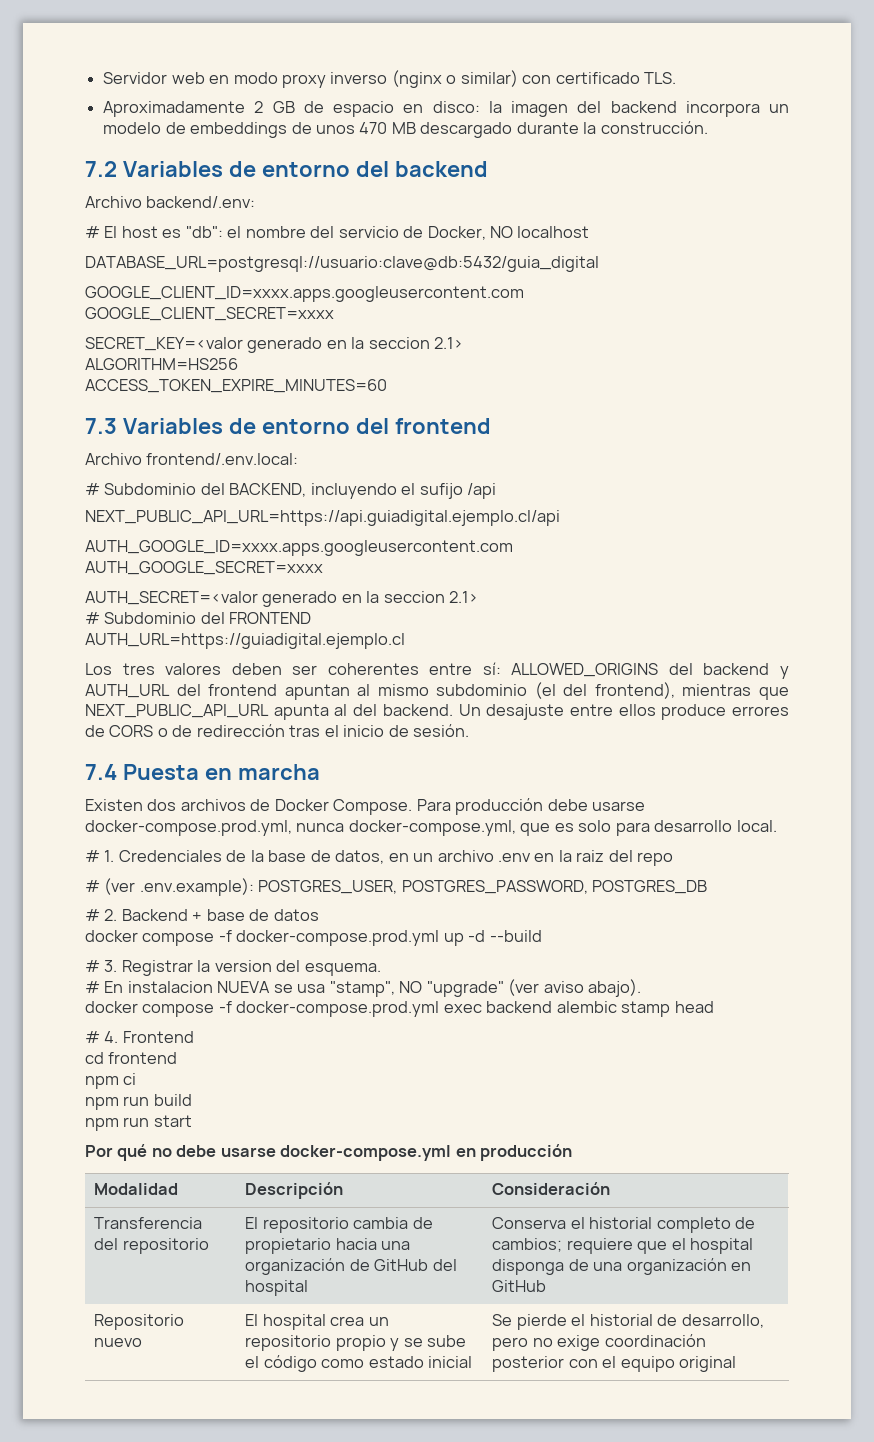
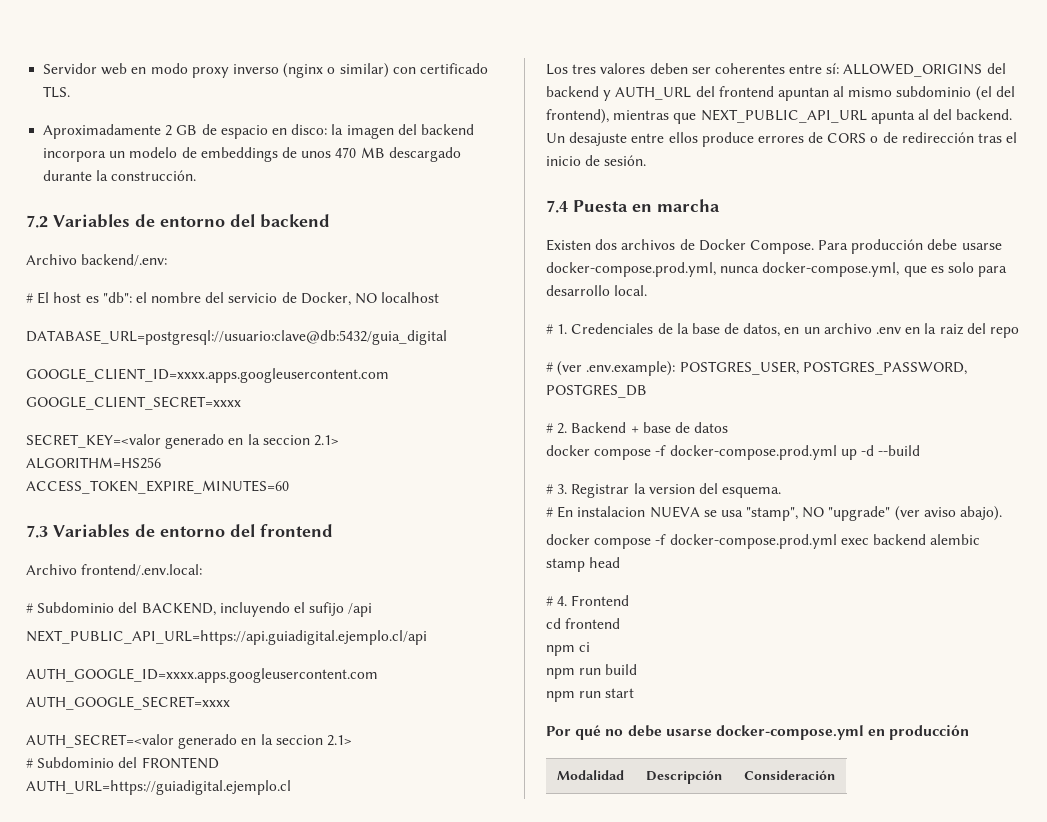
[94,1217,203,1229] [94,1238,209,1254] [245,1217,433,1233] [245,1238,411,1254] [245,1258,457,1275] [245,1280,309,1296] [492,1217,756,1233] [492,1238,754,1254] [492,1258,752,1275] [492,1280,547,1292] [94,1314,185,1330] [94,1338,143,1347] [245,1314,389,1330] [245,1335,467,1351] [245,1355,473,1372] [492,1314,764,1330] [492,1334,706,1351] [492,1356,737,1372] // Transferencia del repositorio | El repositorio cambia de propietario hacia una organización de GitHub del hospital | Conserva el historial completo de cambios; requiere que el hospital disponga de una organización en GitHub // Repositorio nuevo | El hospital crea un repositorio propio y se sube el código como estado inicial | Se pierde el historial de desarrollo, pero no exige coordinación posterior con el equipo original -> (835, 775) none

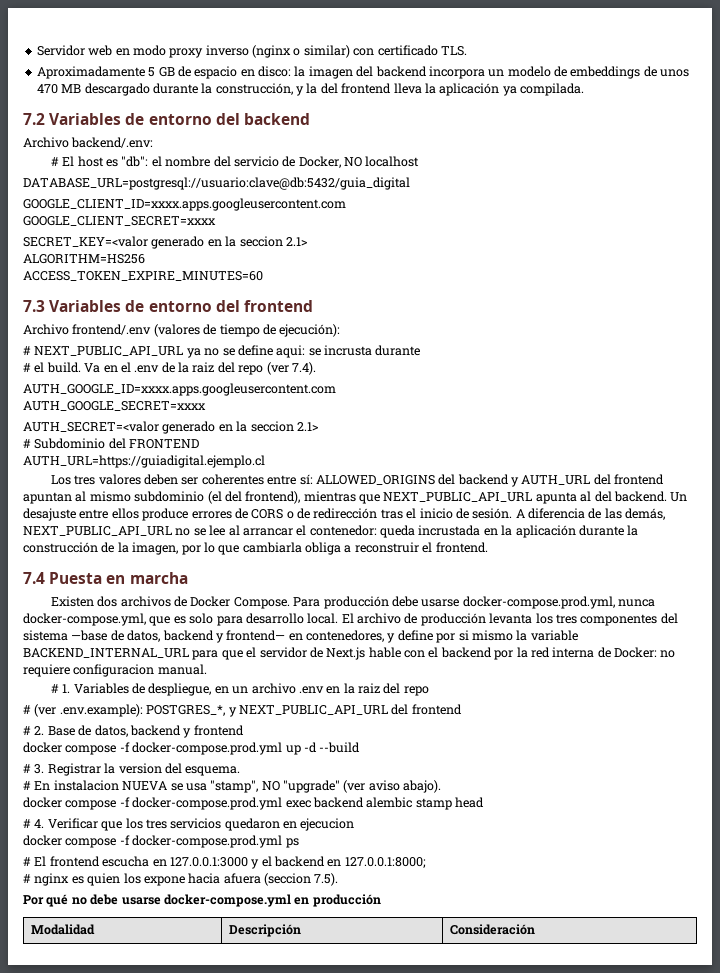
[165,125,173,136] 2 -> [148,67,156,77] 5
[111,170,197,181] construcción. -> [215,83,584,96] construcción, y la del frontend lleva la aplicación ya compilada.
[81,564,203,576] [26,602,373,617] [26,630,427,645] frontend/.env.local: // # Subdominio del BACKEND, incluyendo el sufijo /api // NEXT_PUBLIC_API_URL=https://api.guiadigital.ejemplo.cl/api -> [72,324,341,337] [23,345,421,358] [23,362,316,375] frontend/.env (valores de tiempo de ejecución): // # NEXT_PUBLIC_API_URL ya no se define aqui: se incrusta durante // # el build. Va en el .env de la raiz del repo (ver 7.4).
(647, 160) none -> [515,508,666,520] [23,525,639,538] [23,542,488,555] A diferencia de las demás, NEXT_PUBLIC_API_URL no se lee al arrancar el contenedor: queda incrustada en la aplicación durante la construcción de la imagen, por lo que cambiarla obliga a reconstruir el frontend.
[546,323,781,337] // # 1. Credenciales de la base de datos, -> [341,613,678,626] [23,630,578,643] [23,647,676,660] [23,664,207,677] [50,683,212,696] El archivo de producción levanta los tres componentes del sistema —base de datos, backend y frontend— en contenedores, y define por si mismo la variable BACKEND_INTERNAL_URL para que el servidor de Next.js hable con el backend por la red interna de Docker: no requiere configuracion manual. // # 1. Variables de despliegue,
[679,361,967,375] [546,384,647,398] [546,422,729,434] POSTGRES_USER, POSTGRES_PASSWORD, POSTGRES_DB // # 2. Backend + base de datos -> [146,704,462,717] [23,725,244,738] POSTGRES_*, y NEXT_PUBLIC_API_URL del frontend // # 2. Base de datos, backend y frontend
[571,595,630,606] [546,618,621,629] [546,642,591,656] [546,664,638,679] [546,688,635,702] Frontend // cd frontend // npm ci // npm run build // npm run start -> [47,818,355,831] [23,835,299,848] [23,856,426,869] [23,873,339,886] Verificar que los tres servicios quedaron en ejecucion // docker compose -f docker-compose.prod.yml ps // # El frontend escucha en 127.0.0.1:3000 y el backend en 127.0.0.1:8000; // # nginx es quien los expone hacia afuera (seccion 7.5).

